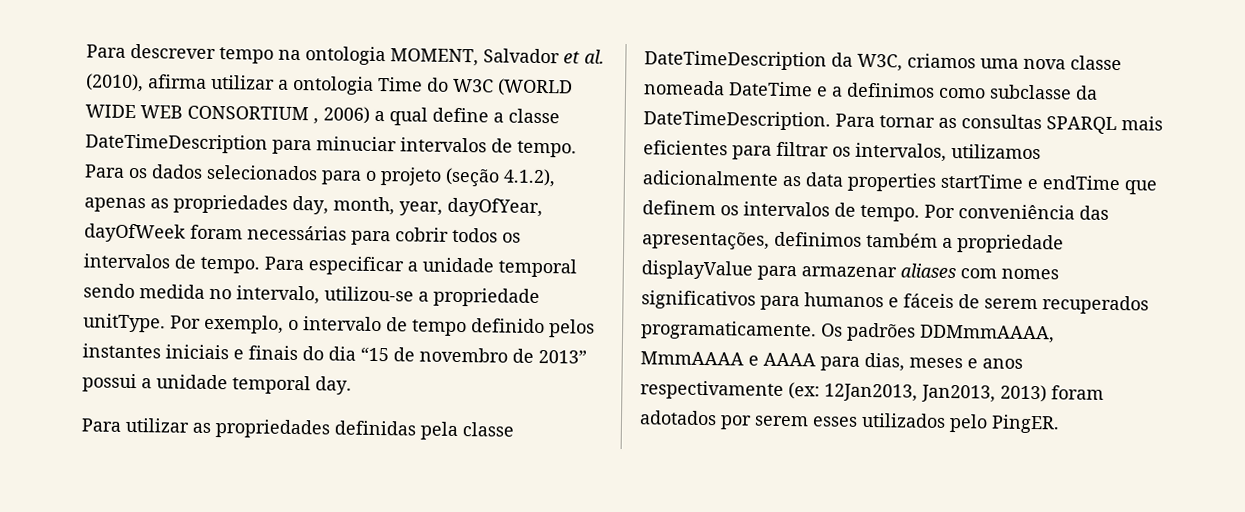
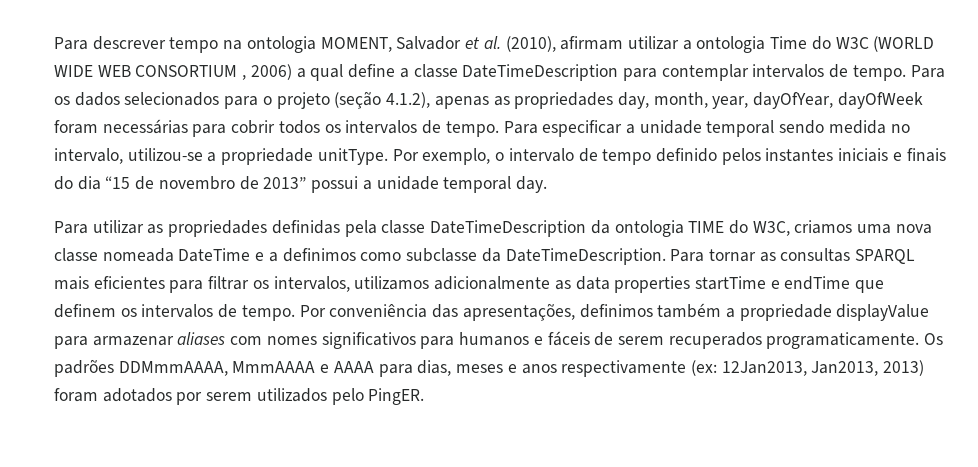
[148,74,207,89] afirma -> [560,36,624,50] afirmam
[316,136,397,152] minuciar -> [661,64,749,81] contemplar
(853, 59) none -> [614,220,748,237] ontologia TIME do
[812,416,858,427] esses -> (253, 396) none

